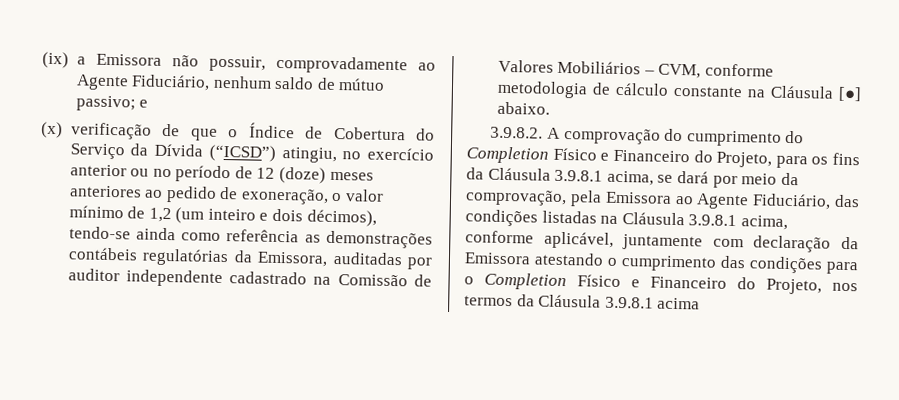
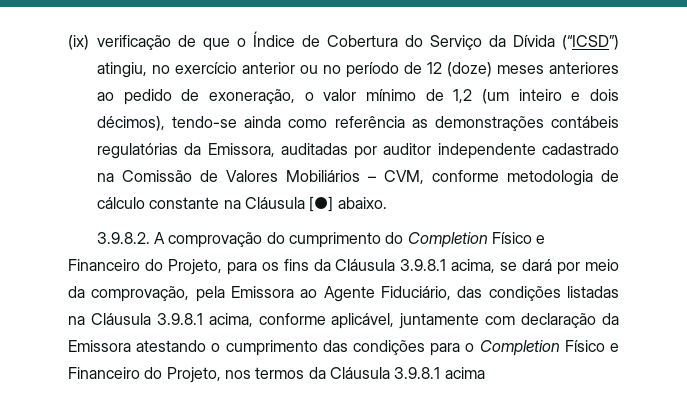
[76,53,436,75] [75,74,386,91] [75,95,149,112] [41,121,63,139] a Emissora não possuir, comprovadamente ao Agente Fiduciário, nenhum saldo de mútuo passivo; e // (x) -> (89, 42) none

